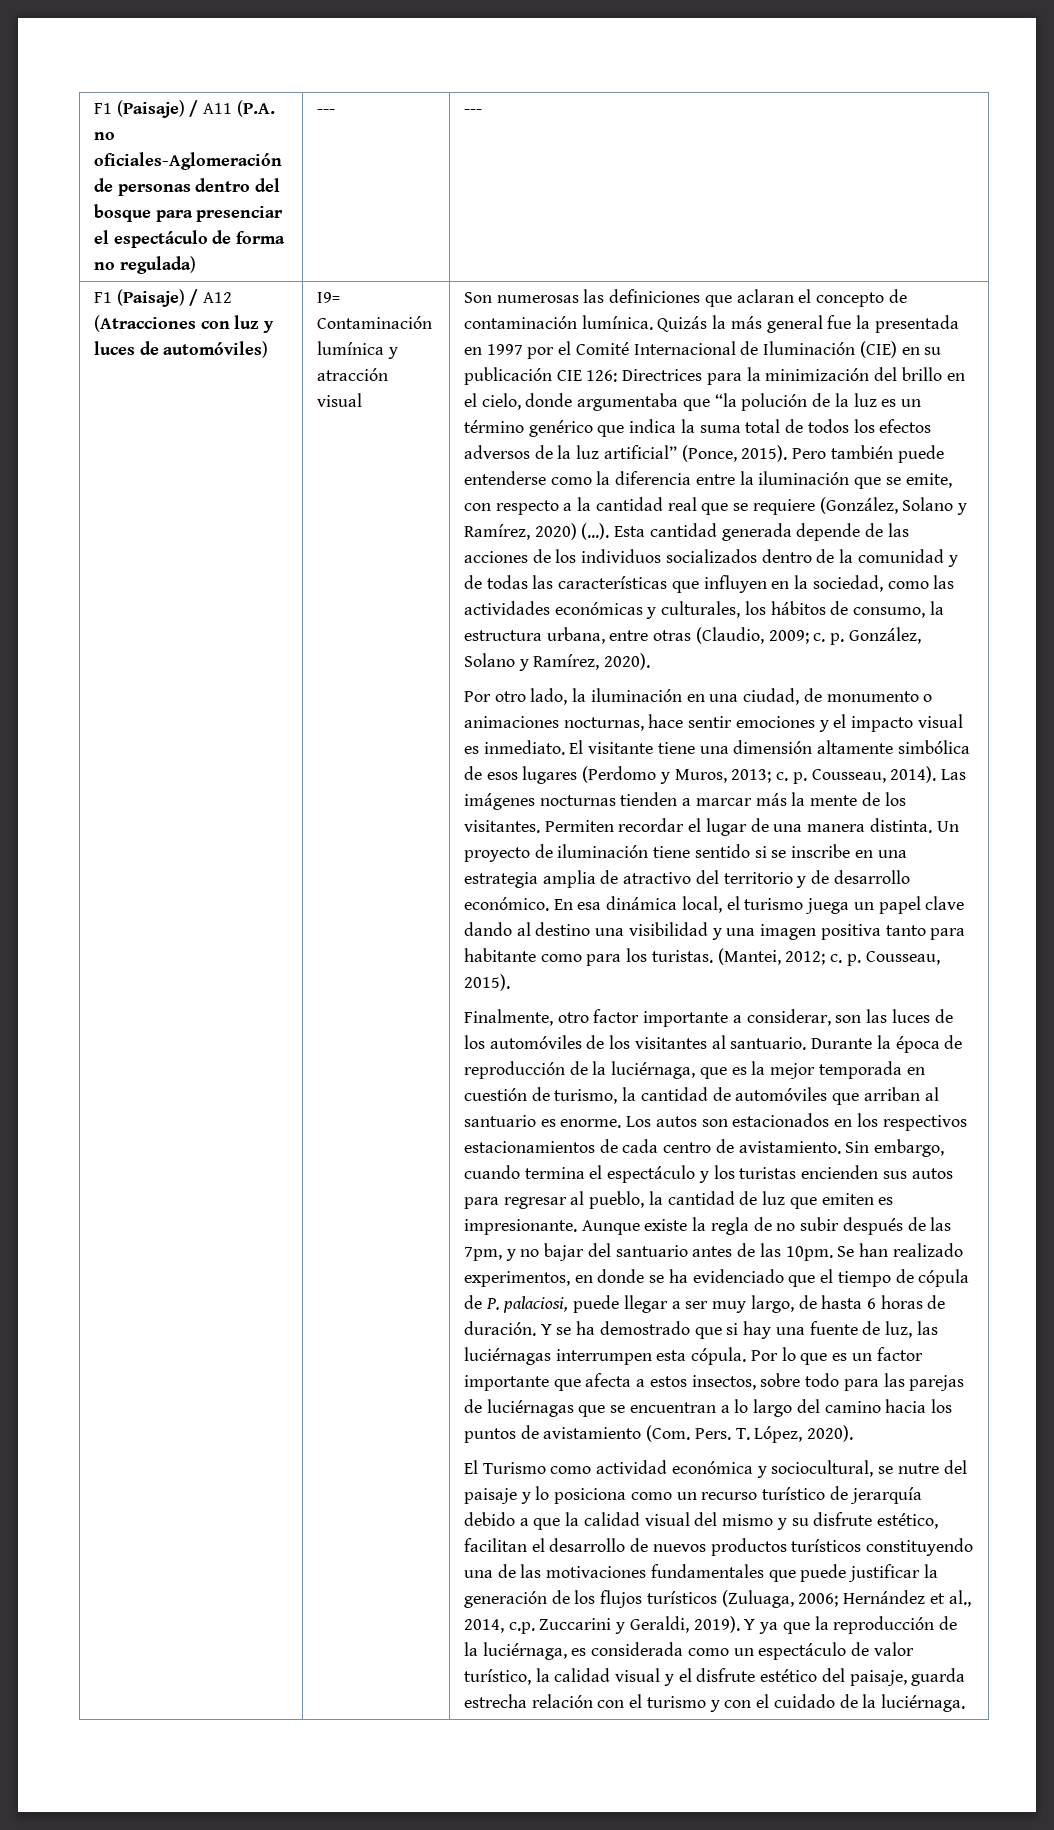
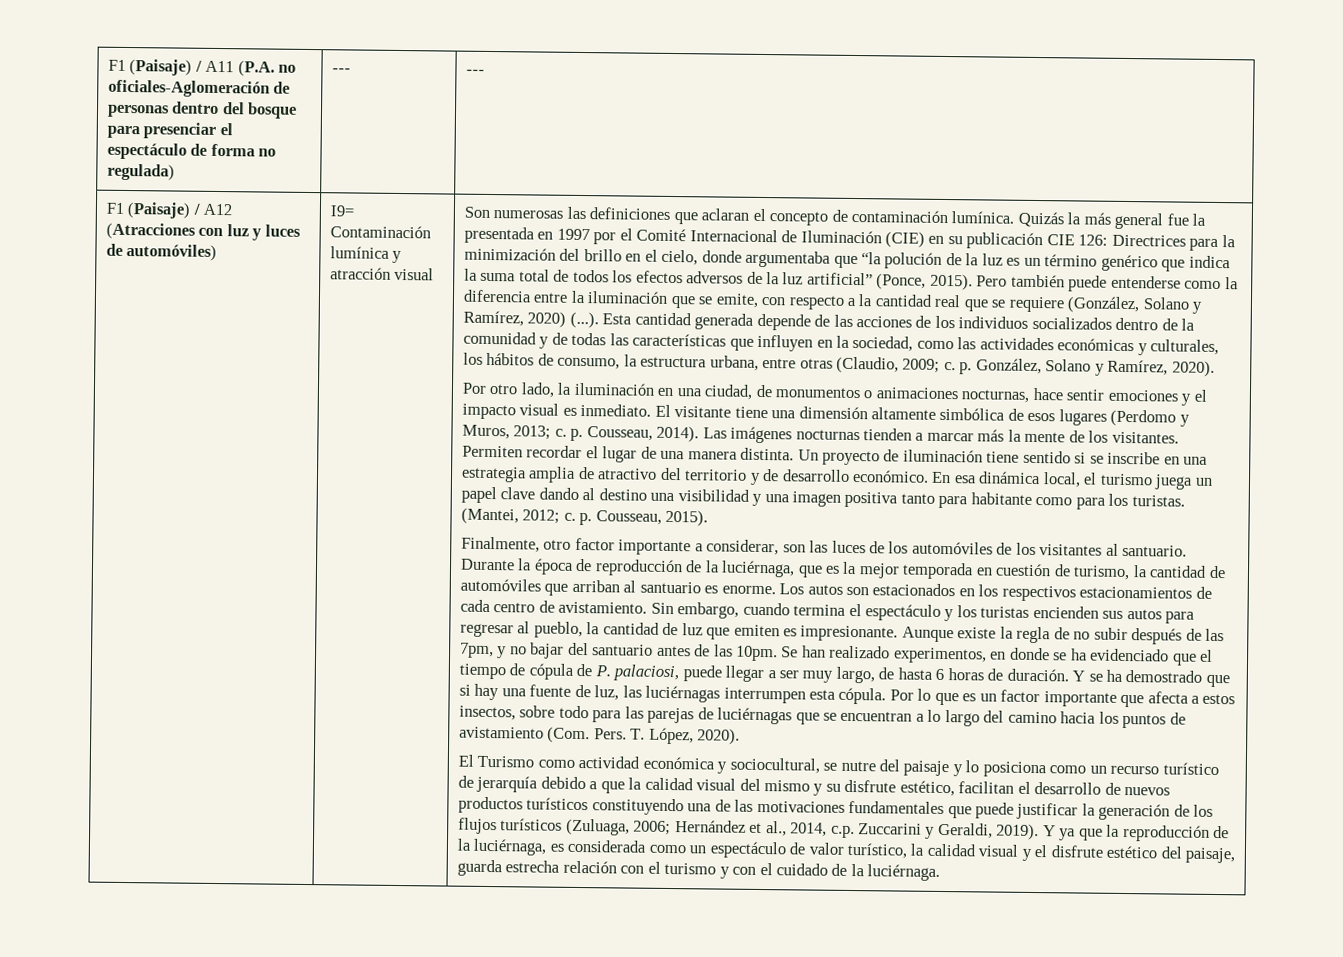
[826,691,919,702] monumento -> [774,387,861,399] monumentos

